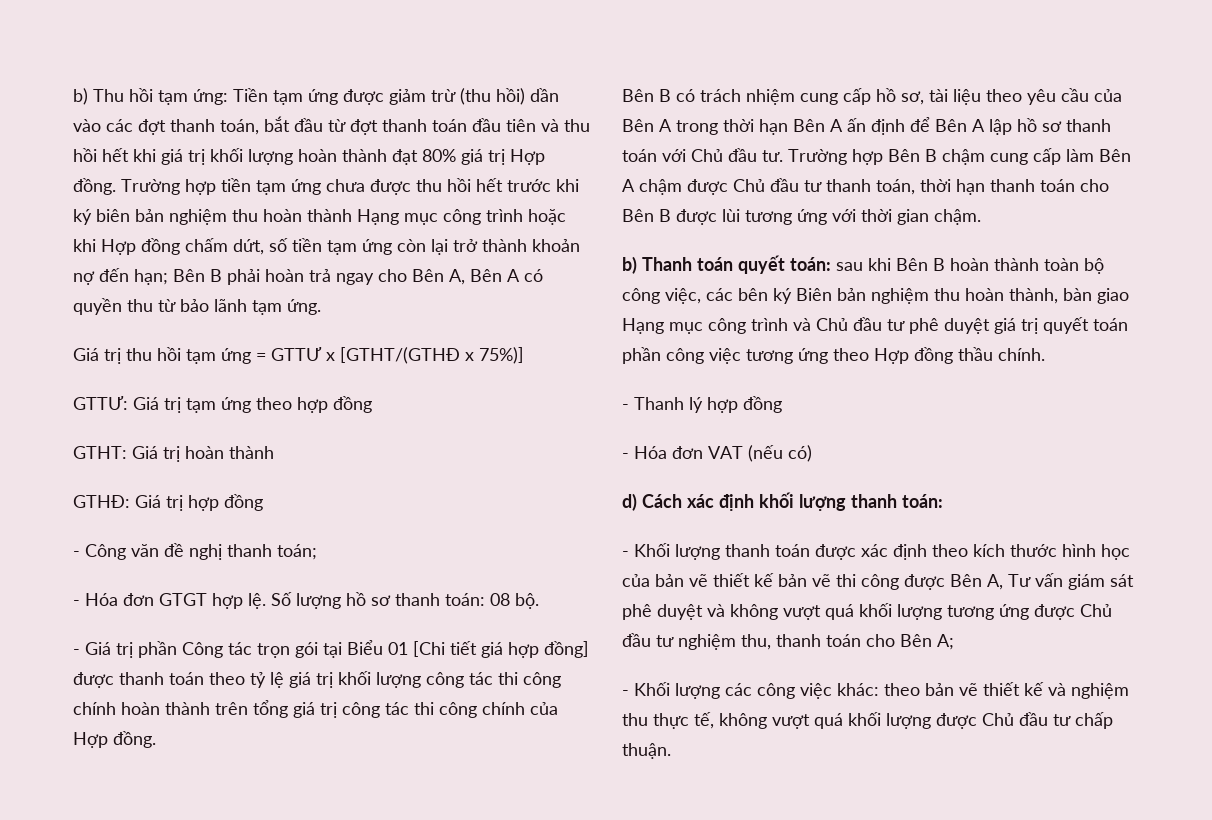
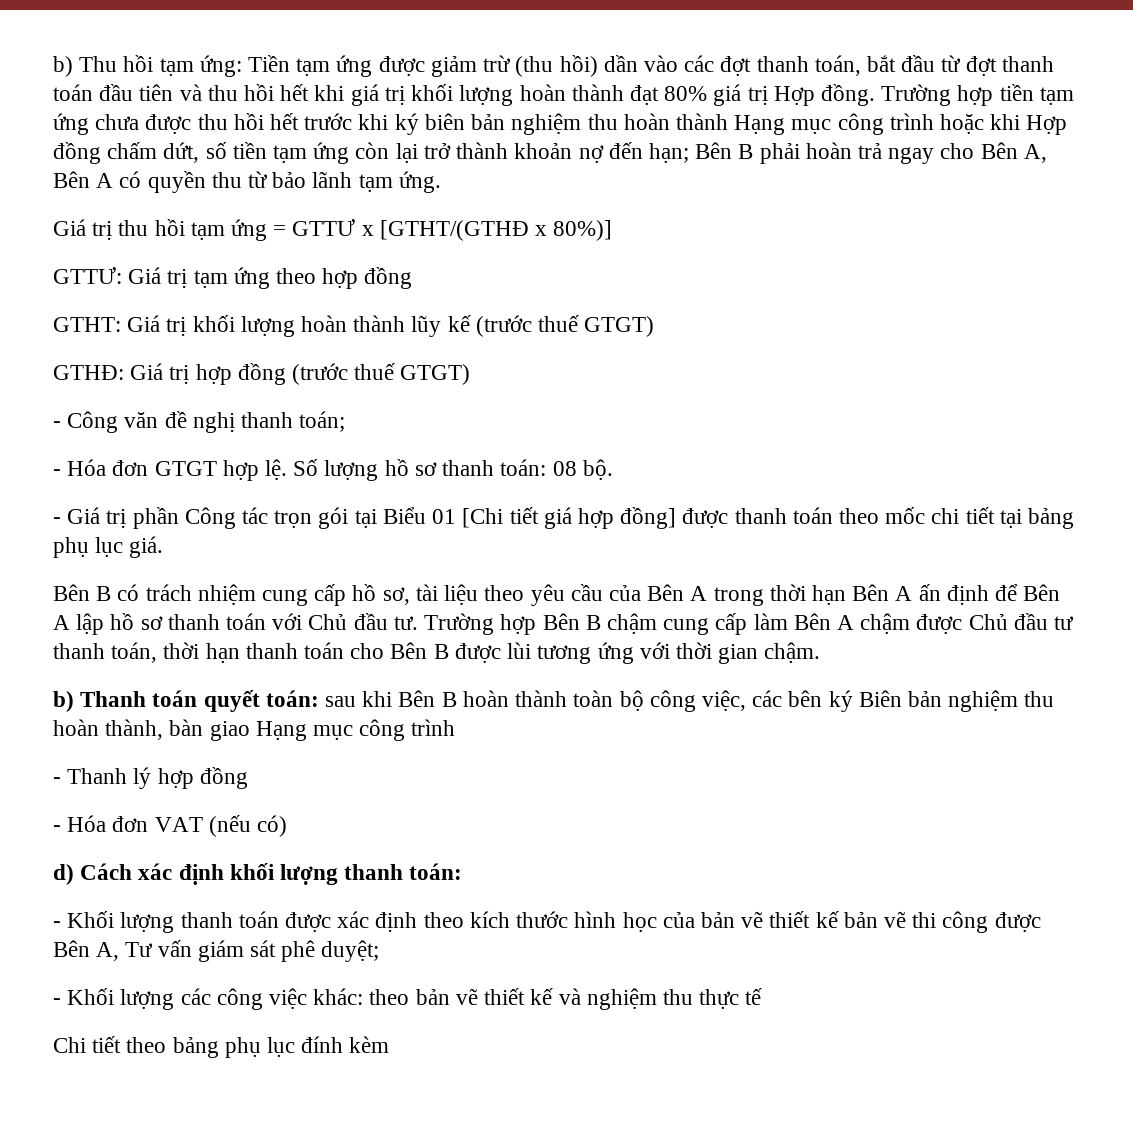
[479,347,524,364] 75%)] -> [553,220,613,241] 80%)]
[185,446,274,459] hoàn thành -> [192,315,655,337] khối lượng hoàn thành lũy kế (trước thuế GTGT)
(263, 502) none -> [292,363,471,385] (trước thuế GTGT)
[250,671,561,688] [73,700,558,718] [73,731,156,748] tỷ lệ giá trị khối lượng công tác thi công chính hoàn thành trên tổng giá trị công tác thi công chính của Hợp đồng. -> [885,507,1075,529] [53,536,164,558] mốc chi tiết tại bảng phụ lục giá.
[793,317,1128,334] [622,347,1045,364] và Chủ đầu tư phê duyệt giá trị quyết toán phần công việc tương ứng theo Hợp đồng thầu chính. -> (456, 727) none
[657,603,1112,620] [622,633,954,650] duyệt và không vượt quá khối lượng tương ứng được Chủ đầu tư nghiệm thu, thanh toán cho Bên A; -> [321,940,380,962] duyệt;
[694,712,1113,729] [622,743,671,759] tế, không vượt quá khối lượng được Chủ đầu tư chấp thuận. -> [745,988,763,1005] [53,1036,390,1058] tế // Chi tiết theo bảng phụ lục đính kèm

